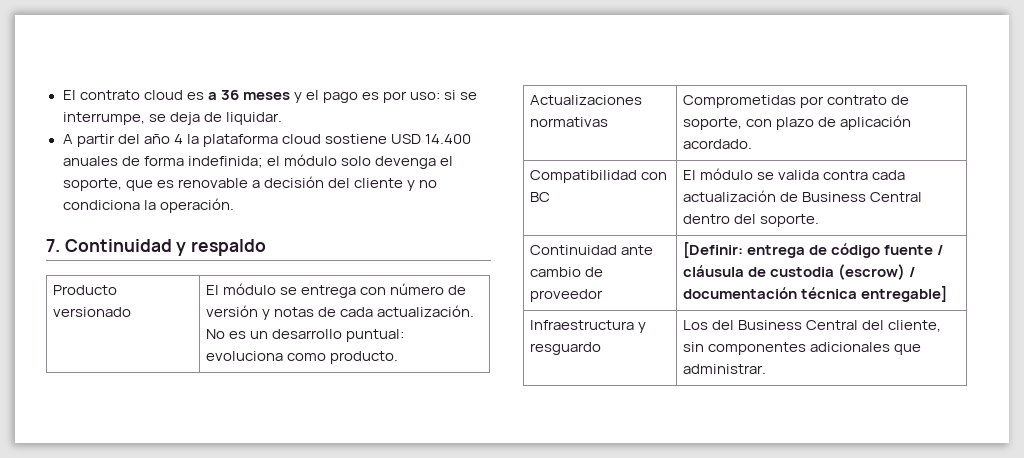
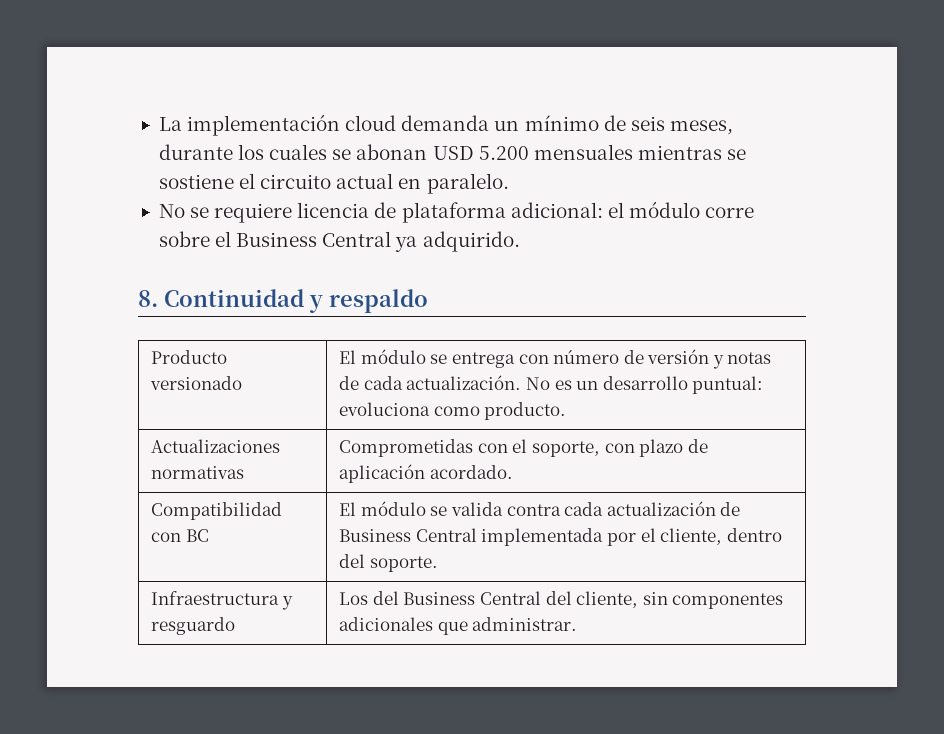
[62,90,478,103] [62,112,282,125] [62,134,472,147] [62,154,453,169] [62,176,437,191] [62,198,234,213] [46,239,60,252] El contrato cloud es a 36 meses y el pago es por uso: si se interrumpe, se deja de liquidar. // A partir del año 4 la plataforma cloud sostiene USD 14.400 anuales de forma indefinida; el módulo solo devenga el soporte, que es renovable a decisión del cliente y no condiciona la operación. // 7. -> [158,114,733,136] [158,144,747,160] [158,173,509,194] [158,201,755,223] [158,231,520,252] [138,290,158,307] La implementación cloud demanda un mínimo de seis meses, durante los cuales se abonan USD 5.200 mensuales mientras se sostiene el circuito actual en paralelo. // No se requiere licencia de plataforma adicional: el módulo corre sobre el Business Central ya adquirido. // 8.
[799,95,910,108] por contrato de -> [477,439,528,453] con el
(923, 197) none -> [481,528,723,546] implementada por el cliente,
[529,245,653,255] [529,267,603,277] [529,289,603,302] [682,242,945,258] [682,264,917,280] [682,286,947,302] // Continuidad ante cambio de proveedor | [Definir: entrega de código fuente / cláusula de custodia (escrow) / documentación técnica entregable] -> (438, 564) none

